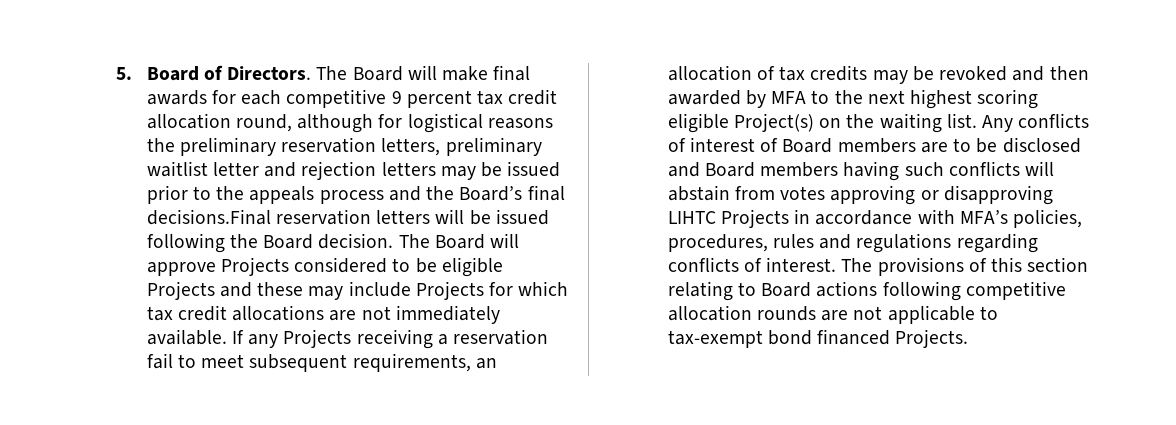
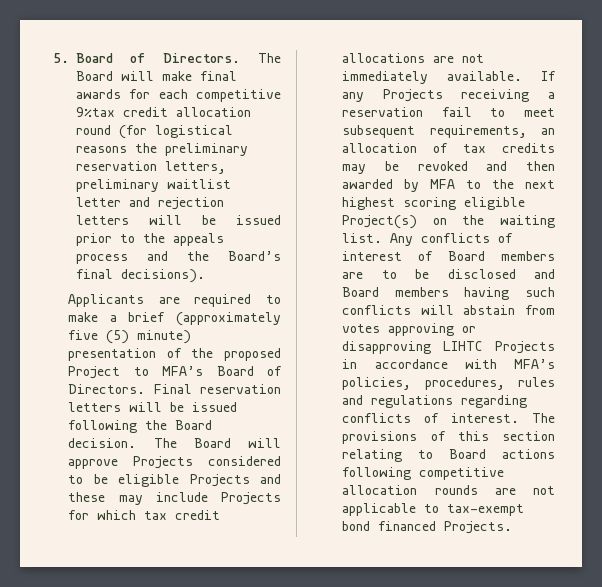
[391,89,558,108] [146,113,403,133] 9 percent tax credit allocation round, although for -> [75,107,251,117] [75,125,147,139] 9%tax credit allocation round (for
[440,166,476,180] may -> [148,215,182,225] will
[146,209,271,225] decisions.Final -> [120,269,205,283] [68,294,281,307] [68,312,281,326] [68,330,192,344] [68,348,281,361] [68,366,282,379] [68,384,192,394] decisions). // Applicants are required to make a brief (approximately five (5) minute) presentation of the proposed Project to MFA’s Board of Directors. Final

